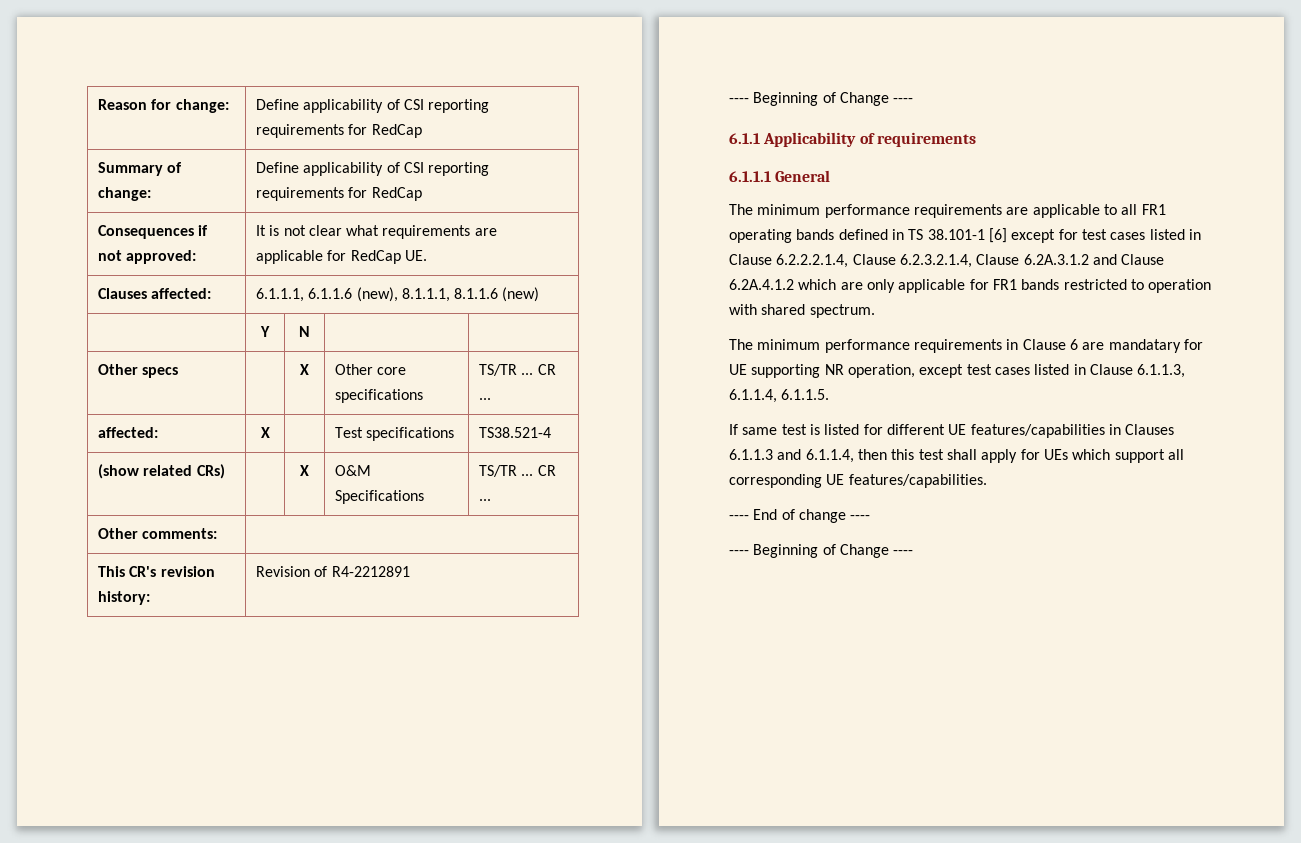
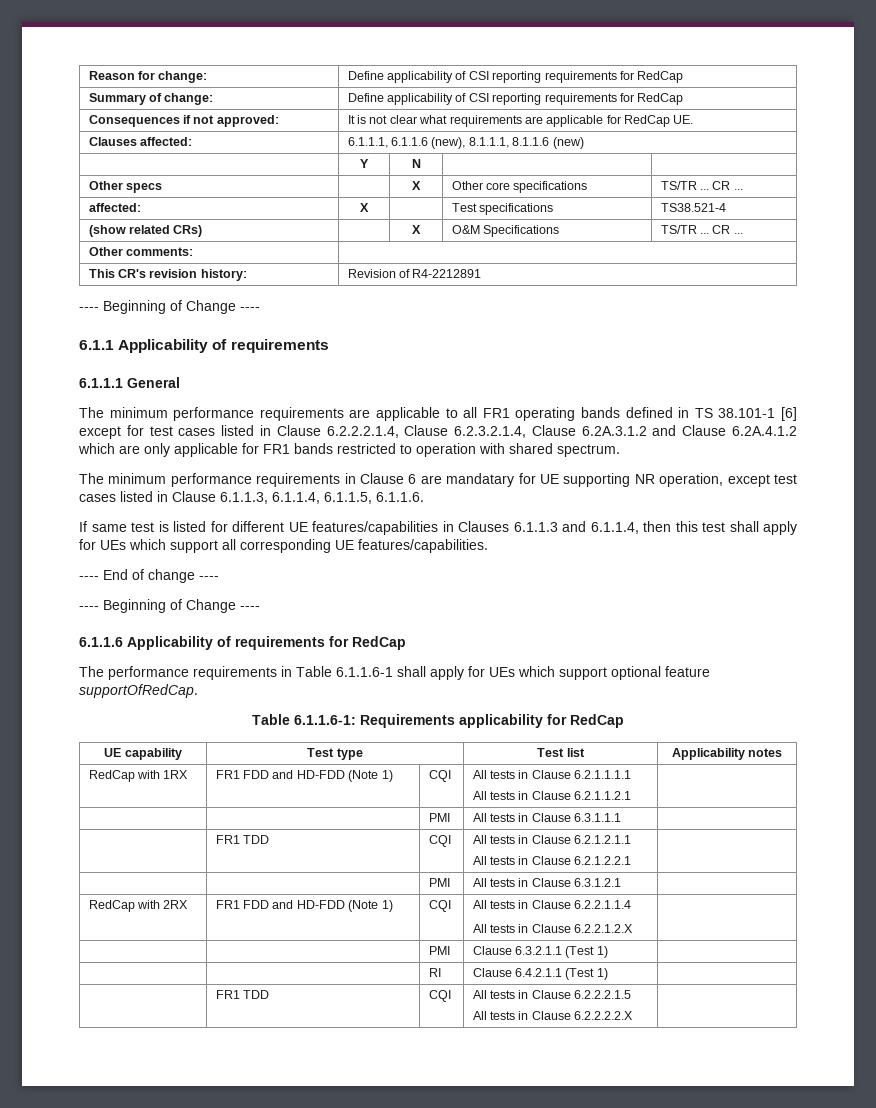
[781,389,830,400] 6.1.1.5. -> [324,492,424,504] 6.1.1.5, 6.1.1.6.
(914, 552) none -> [79,636,406,650] [79,666,710,680] [79,684,198,698] [252,714,624,728] [104,748,182,760] [307,748,363,760] [537,748,585,757] [671,748,783,760] [88,770,189,782] [215,770,393,782] [428,770,451,782] [472,770,632,779] [472,791,632,800] [428,813,450,822] [472,813,622,822] [215,835,270,844] [428,835,451,847] [472,835,632,844] [472,856,632,865] [428,878,450,887] [472,878,622,887] [88,900,189,912] [215,900,393,912] [428,900,451,912] [472,900,632,909] [472,924,634,933] [428,946,450,955] [472,946,608,958] [428,968,441,977] [472,968,608,980] [215,990,270,999] [428,990,451,1002] [472,990,632,999] [472,1011,634,1020] // 6.1.1.6 Applicability of requirements for RedCap // The performance requirements in Table 6.1.1.6-1 shall apply for UEs which support optional feature supportOfRedCap. // Table 6.1.1.6-1: Requirements applicability for RedCap // UE capability | Test type | Test list | Applicability notes // RedCap with 1RX | FR1 FDD and HD-FDD (Note 1) | CQI | All tests in Clause 6.2.1.1.1.1 // All tests in Clause 6.2.1.1.2.1 | // | | PMI | All tests in Clause 6.3.1.1.1 | // | FR1 TDD | CQI | All tests in Clause 6.2.1.2.1.1 // All tests in Clause 6.2.1.2.2.1 | // | | PMI | All tests in Clause 6.3.1.2.1 | // RedCap with 2RX | FR1 FDD and HD-FDD (Note 1) | CQI | All tests in Clause 6.2.2.1.1.4 // All tests in Clause 6.2.2.1.2.X | // | | PMI | Clause 6.3.2.1.1 (Test 1) | // | | RI | Clause 6.4.2.1.1 (Test 1) | // | FR1 TDD | CQI | All tests in Clause 6.2.2.2.1.5 // All tests in Clause 6.2.2.2.2.X |

